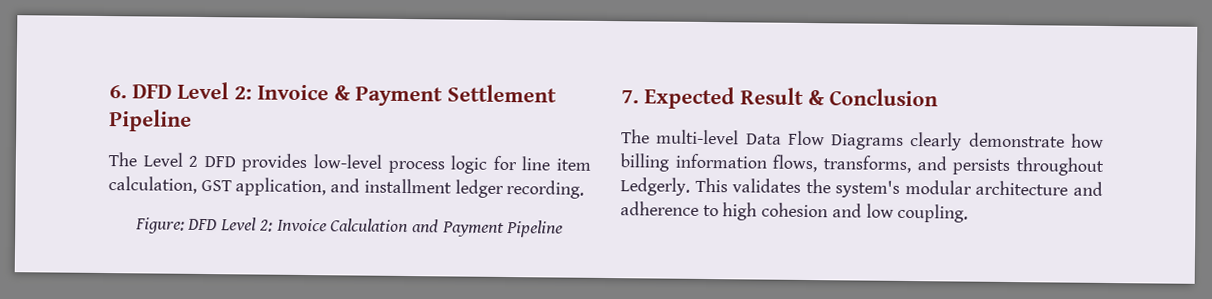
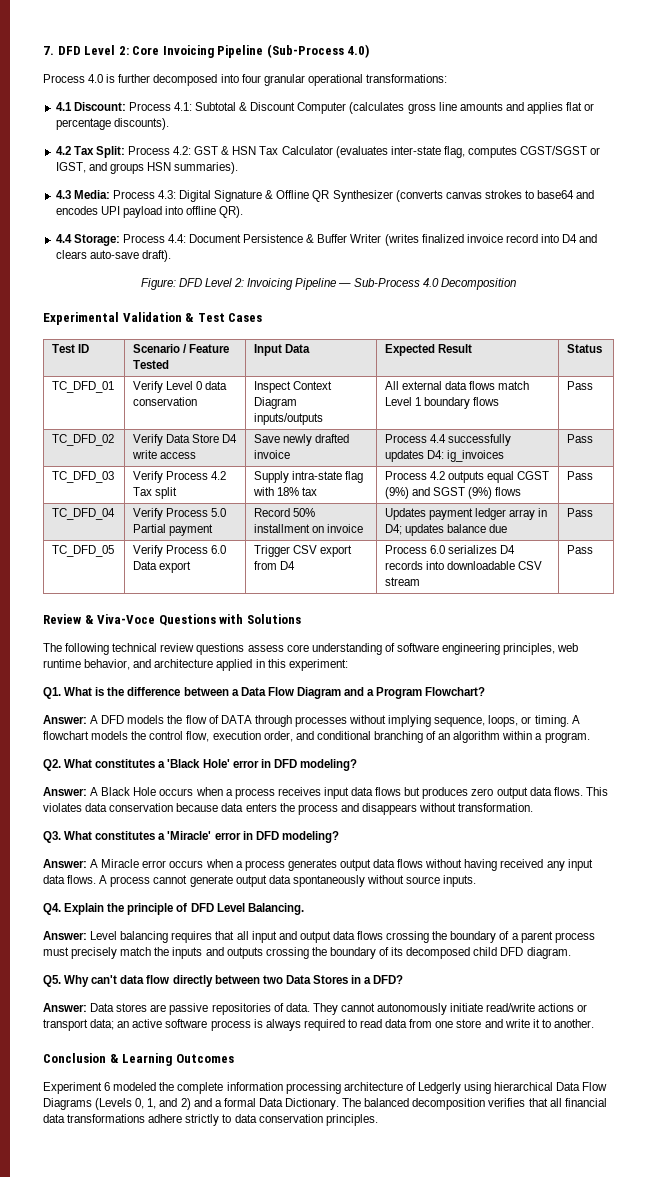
[109,81,557,107] [109,109,192,132] [108,152,592,174] [108,176,585,199] [134,217,564,238] [621,86,938,110] [621,129,1104,151] [620,153,1104,176] [620,177,1103,198] [620,201,969,223] 6. DFD Level 2: Invoice & Payment Settlement Pipeline // The Level 2 DFD provides low-level process logic for line item calculation, GST application, and installment ledger recording. // Figure: DFD Level 2: Invoice Calculation and Payment Pipeline // 7. Expected Result & Conclusion // The multi-level Data Flow Diagrams clearly demonstrate how billing information flows, transforms, and persists throughout Ledgerly. This validates the system's modular architecture and adherence to high cohesion and low coupling. -> [43,44,370,58] [43,74,447,86] [55,102,595,114] [55,118,169,130] [55,146,601,158] [55,162,239,174] [55,190,595,202] [55,206,244,218] [55,234,598,246] [55,250,171,262] [140,278,517,290] [43,312,263,325] [52,344,90,353] [133,344,230,353] [133,360,170,369] [254,344,311,356] [385,344,473,356] [567,344,603,353] [52,381,115,393] [133,381,228,393] [133,397,198,406] [254,381,333,393] [254,397,298,409] [254,413,324,425] [385,381,530,390] [385,397,500,409] [567,381,594,390] [52,434,115,446] [133,434,238,446] [132,450,197,459] [254,434,350,446] [254,450,291,459] [385,434,512,446] [385,450,505,462] [567,434,594,443] [52,471,115,483] [133,471,227,483] [133,487,178,499] [254,471,364,483] [253,487,318,496] [385,471,550,483] [385,487,522,499] [567,471,594,480] [52,508,116,520] [133,508,227,520] [133,524,214,536] [254,508,316,517] [254,524,364,533] [385,508,548,520] [385,524,508,536] [567,508,594,517] [52,545,115,557] [133,545,227,557] [133,561,192,573] [254,545,353,557] [254,561,296,570] [385,545,516,554] [385,561,543,570] [385,577,421,586] [567,545,594,554] [43,614,301,626] [43,643,579,655] [43,659,348,671] [43,687,486,699] [43,715,580,727] [43,731,590,743] [43,759,357,771] [43,787,608,799] [43,803,534,815] [43,831,339,843] [43,859,593,871] [43,875,477,887] [43,903,304,915] [43,931,595,943] [43,947,571,959] [43,975,404,987] [43,1003,588,1015] [43,1019,594,1031] [43,1053,234,1066] [43,1082,608,1094] [43,1098,607,1110] [43,1114,378,1126] 7. DFD Level 2: Core Invoicing Pipeline (Sub-Process 4.0) // Process 4.0 is further decomposed into four granular operational transformations: // 4.1 Discount: Process 4.1: Subtotal & Discount Computer (calculates gross line amounts and applies flat or percentage discounts). // 4.2 Tax Split: Process 4.2: GST & HSN Tax Calculator (evaluates inter-state flag, computes CGST/SGST or IGST, and groups HSN summaries). // 4.3 Media: Process 4.3: Digital Signature & Offline QR Synthesizer (converts canvas strokes to base64 and encodes UPI payload into offline QR). // 4.4 Storage: Process 4.4: Document Persistence & Buffer Writer (writes finalized invoice record into D4 and clears auto-save draft). // Figure: DFD Level 2: Invoicing Pipeline — Sub-Process 4.0 Decomposition // Experimental Validation & Test Cases // Test ID | Scenario / Feature Tested | Input Data | Expected Result | Status // TC_DFD_01 | Verify Level 0 data conservation | Inspect Context Diagram inputs/outputs | All external data flows match Level 1 boundary flows | Pass // TC_DFD_02 | Verify Data Store D4 write access | Save newly drafted invoice | Process 4.4 successfully updates D4: ig_invoices | Pass // TC_DFD_03 | Verify Process 4.2 Tax split | Supply intra-state flag with 18% tax | Process 4.2 outputs equal CGST (9%) and SGST (9%) flows | Pass // TC_DFD_04 | Verify Process 5.0 Partial payment | Record 50% installment on invoice | Updates payment ledger array in D4; updates balance due | Pass // TC_DFD_05 | Verify Process 6.0 Data export | Trigger CSV export from D4 | Process 6.0 serializes D4 records into downloadable CSV stream | Pass // Review & Viva-Voce Questions with Solutions // The following technical review questions assess core understanding of software engineering principles, web runtime behavior, and architecture applied in this experiment: // Q1. What is the difference between a Data Flow Diagram and a Program Flowchart? // Answer: A DFD models the flow of DATA through processes without implying sequence, loops, or timing. A flowchart models the control flow, execution order, and conditional branching of an algorithm within a program. // Q2. What constitutes a 'Black Hole' error in DFD modeling? // Answer: A Black Hole occurs when a process receives input data flows but produces zero output data flows. This violates data conservation because data enters the process and disappears without transformation. // Q3. What constitutes a 'Miracle' error in DFD modeling? // Answer: A Miracle error occurs when a process generates output data flows without having received any input data flows. A process cannot generate output data spontaneously without source inputs. // Q4. Explain the principle of DFD Level Balancing. // Answer: Level balancing requires that all input and output data flows crossing the boundary of a parent process must precisely match the inputs and outputs crossing the boundary of its decomposed child DFD diagram. // Q5. Why can't data flow directly between two Data Stores in a DFD? // Answer: Data stores are passive repositories of data. They cannot autonomously initiate read/write actions or transport data; an active software process is always required to read data from one store and write it to another. // Conclusion & Learning Outcomes // Experiment 6 modeled the complete information processing architecture of Ledgerly using hierarchical Data Flow Diagrams (Levels 0, 1, and 2) and a formal Data Dictionary. The balanced decomposition verifies that all financial data transformations adhere strictly to data conservation principles.

